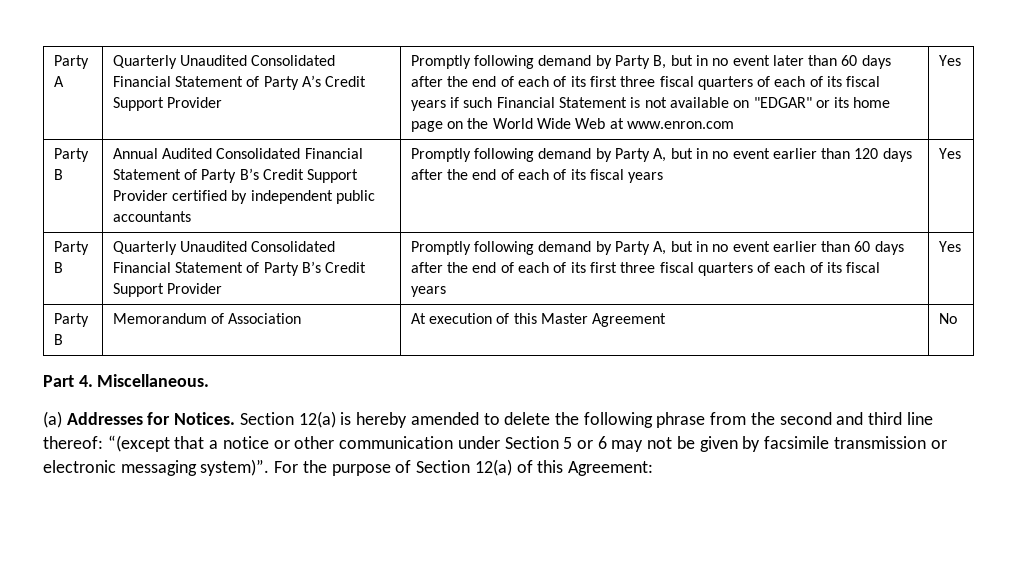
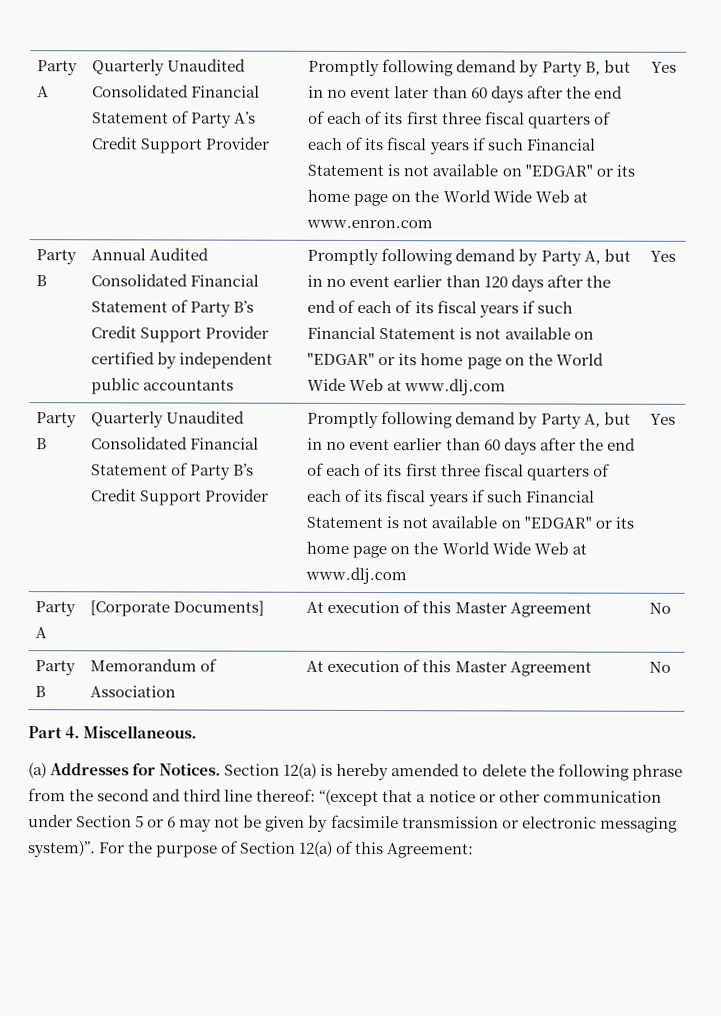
(664, 177) none -> [521,300,573,314] [307,326,594,340] [307,352,604,370] [307,377,507,396] if such Financial Statement is not available on "EDGAR" or its home page on the World Wide Web at www.dlj.com
[938,241,961,252] | Yes -> [471,489,595,503] [306,515,634,529] [306,541,587,559] [305,566,408,585] [650,413,677,425] [35,601,77,617] [35,627,48,639] [90,600,265,617] [306,600,592,618] [649,602,672,614] if such Financial Statement is not available on "EDGAR" or its home page on the World Wide Web at www.dlj.com | Yes // Party A | [Corporate Documents] | At execution of this Master Agreement | No

